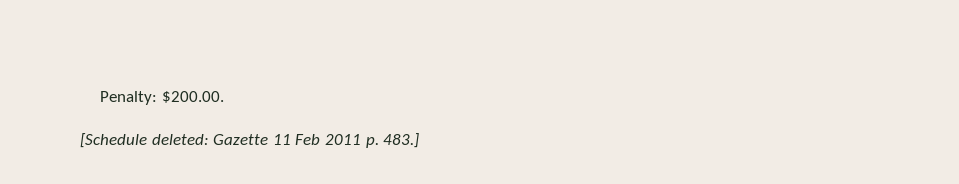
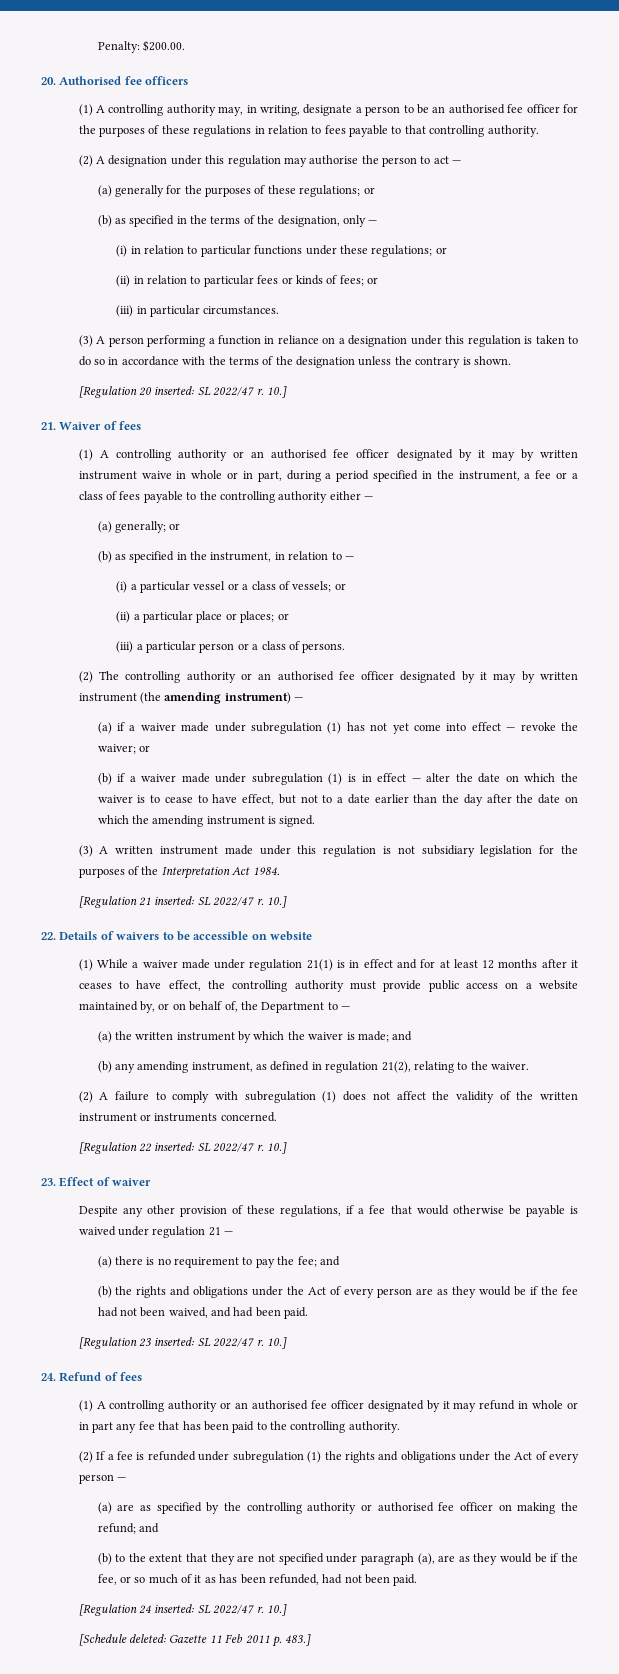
(224, 97) none -> [41,76,189,85] [78,104,579,116] [78,125,539,137] [78,155,462,167] [97,185,375,197] [97,215,378,227] [116,245,447,257] [116,275,379,287] [116,305,280,317] [78,335,579,347] [78,356,511,368] [78,386,287,398] [41,421,142,430] [78,449,578,461] [78,470,578,482] [78,491,374,503] [97,521,181,533] [97,551,354,563] [116,581,346,593] [116,611,289,623] [116,641,346,653] [78,671,578,683] [78,692,304,704] [97,722,578,734] [97,744,150,754] [97,773,578,785] [97,794,579,806] [97,815,316,827] [78,845,578,857] [78,866,280,879] [78,896,287,908] [41,931,312,941] [78,959,579,971] [78,980,578,992] [78,1001,351,1013] [97,1031,413,1043] [97,1061,530,1073] [78,1091,579,1103] [78,1112,277,1122] [78,1142,287,1154] [41,1177,152,1187] [78,1205,578,1217] [78,1226,234,1238] [97,1256,340,1268] [97,1286,578,1298] [97,1307,309,1319] [78,1337,287,1349] [41,1372,143,1382] [78,1400,579,1412] [78,1421,400,1433] [78,1451,580,1463] [78,1474,127,1484] [97,1502,578,1514] [97,1523,159,1534] [97,1553,579,1565] [97,1574,418,1586] [78,1604,287,1616] // 20. Authorised fee officers // (1) A controlling authority may, in writing, designate a person to be an authorised fee officer for the purposes of these regulations in relation to fees payable to that controlling authority. // (2) A designation under this regulation may authorise the person to act — // (a) generally for the purposes of these regulations; or // (b) as specified in the terms of the designation, only — // (i) in relation to particular functions under these regulations; or // (ii) in relation to particular fees or kinds of fees; or // (iii) in particular circumstances. // (3) A person performing a function in reliance on a designation under this regulation is taken to do so in accordance with the terms of the designation unless the contrary is shown. // [Regulation 20 inserted: SL 2022/47 r. 10.] // 21. Waiver of fees // (1) A controlling authority or an authorised fee officer designated by it may by written instrument waive in whole or in part, during a period specified in the instrument, a fee or a class of fees payable to the controlling authority either — // (a) generally; or // (b) as specified in the instrument, in relation to — // (i) a particular vessel or a class of vessels; or // (ii) a particular place or places; or // (iii) a particular person or a class of persons. // (2) The controlling authority or an authorised fee officer designated by it may by written instrument (the amending instrument) — // (a) if a waiver made under subregulation (1) has not yet come into effect — revoke the waiver; or // (b) if a waiver made under subregulation (1) is in effect — alter the date on which the waiver is to cease to have effect, but not to a date earlier than the day after the date on which the amending instrument is signed. // (3) A written instrument made under this regulation is not subsidiary legislation for the purposes of the Interpretation Act 1984. // [Regulation 21 inserted: SL 2022/47 r. 10.] // 22. Details of waivers to be accessible on website // (1) While a waiver made under regulation 21(1) is in effect and for at least 12 months after it ceases to have effect, the controlling authority must provide public access on a website maintained by, or on behalf of, the Department to — // (a) the written instrument by which the waiver is made; and // (b) any amending instrument, as defined in regulation 21(2), relating to the waiver. // (2) A failure to comply with subregulation (1) does not affect the validity of the written instrument or instruments concerned. // [Regulation 22 inserted: SL 2022/47 r. 10.] // 23. Effect of waiver // Despite any other provision of these regulations, if a fee that would otherwise be payable is waived under regulation 21 — // (a) there is no requirement to pay the fee; and // (b) the rights and obligations under the Act of every person are as they would be if the fee had not been waived, and had been paid. // [Regulation 23 inserted: SL 2022/47 r. 10.] // 24. Refund of fees // (1) A controlling authority or an authorised fee officer designated by it may refund in whole or in part any fee that has been paid to the controlling authority. // (2) If a fee is refunded under subregulation (1) the rights and obligations under the Act of every person — // (a) are as specified by the controlling authority or authorised fee officer on making the refund; and // (b) to the extent that they are not specified under paragraph (a), are as they would be if the fee, or so much of it as has been refunded, had not been paid. // [Regulation 24 inserted: SL 2022/47 r. 10.]

